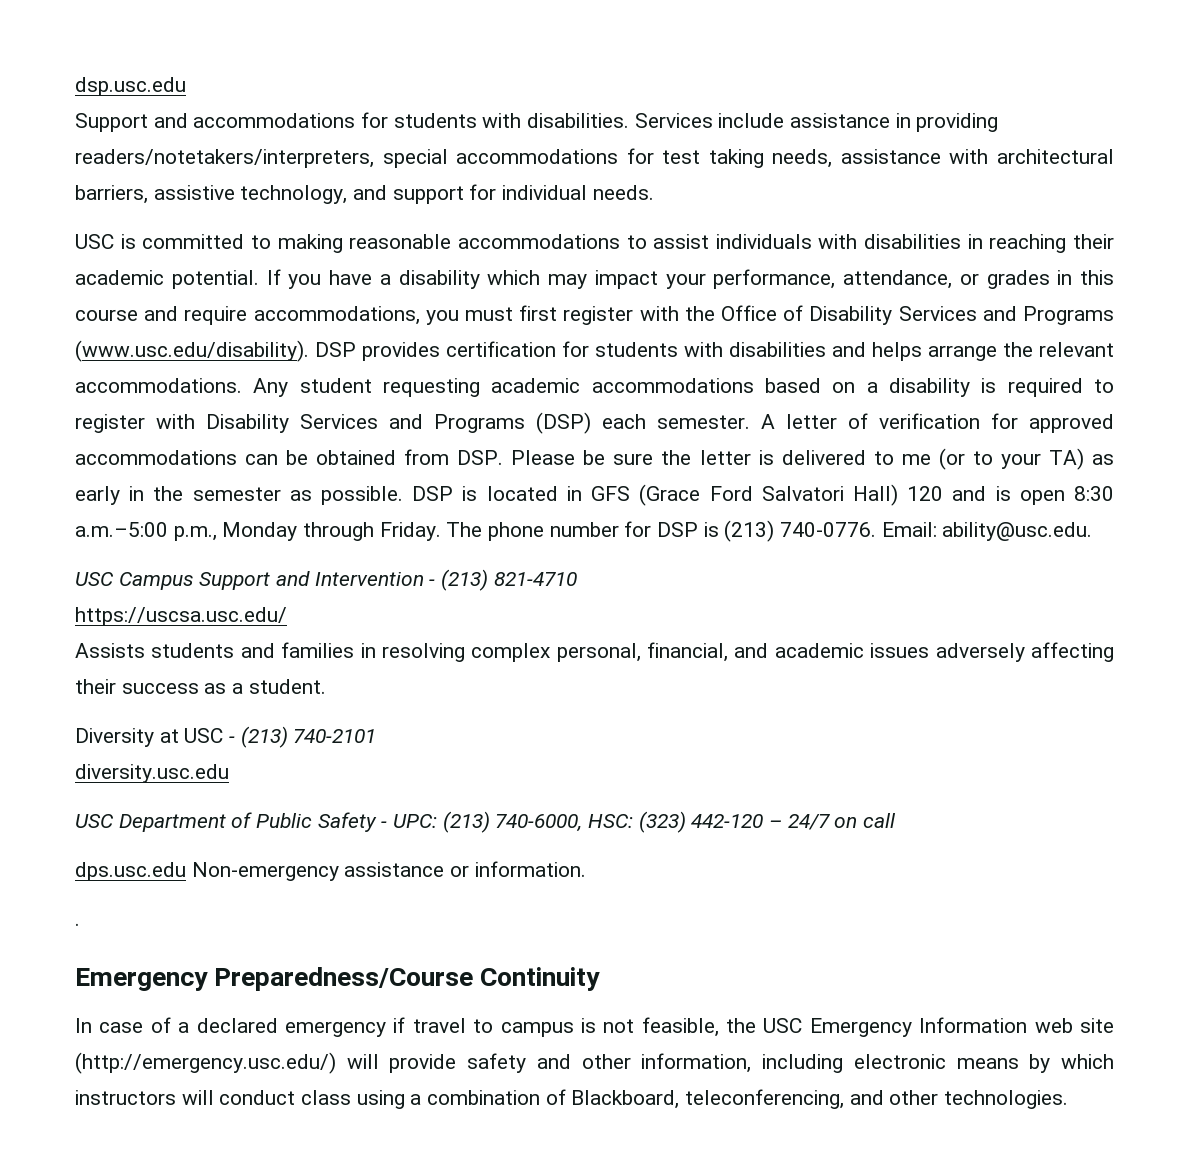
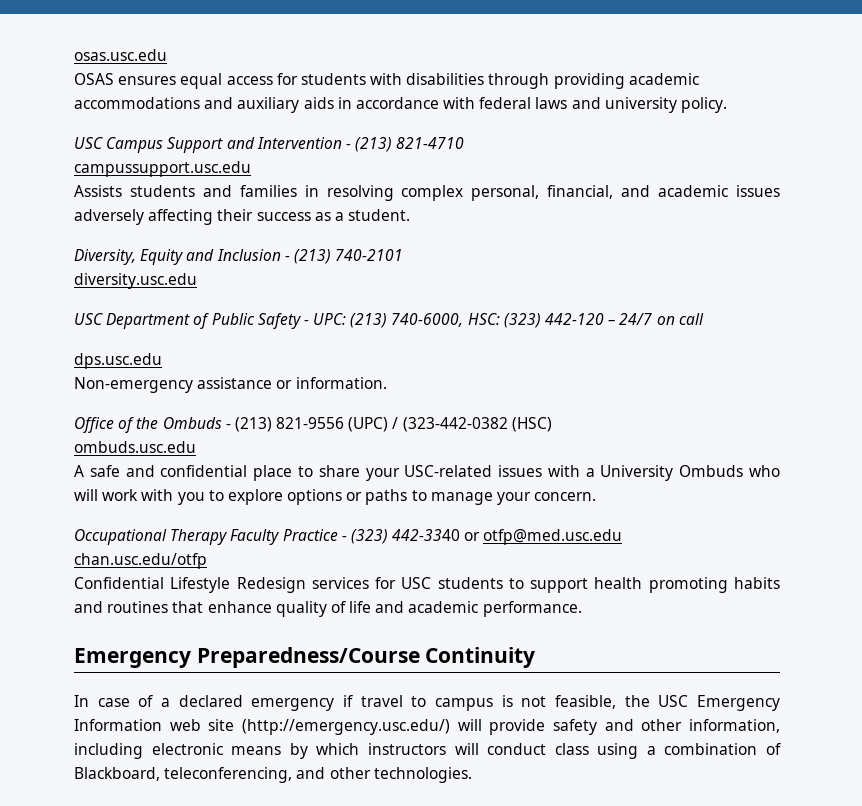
[75,77,186,96] [75,112,999,132] [75,148,1114,168] [75,184,654,204] [75,234,1114,253] [75,269,1114,289] [75,305,1115,325] [75,340,1114,362] [75,378,1115,397] [75,412,1114,434] [75,448,1115,470] [75,484,1114,506] [75,520,1093,542] dsp.usc.edu // Support and accommodations for students with disabilities. Services include assistance in providing readers/notetakers/interpreters, special accommodations for test taking needs, assistance with architectural barriers, assistive technology, and support for individual needs. // USC is committed to making reasonable accommodations to assist individuals with disabilities in reaching their academic potential. If you have a disability which may impact your performance, attendance, or grades in this course and require accommodations, you must first register with the Office of Disability Services and Programs (www.usc.edu/disability). DSP provides certification for students with disabilities and helps arrange the relevant accommodations. Any student requesting academic accommodations based on a disability is required to register with Disability Services and Programs (DSP) each semester. A letter of verification for approved accommodations can be obtained from DSP. Please be sure the letter is delivered to me (or to your TA) as early in the semester as possible. DSP is located in GFS (Grace Ford Salvatori Hall) 120 and is open 8:30 a.m.–5:00 p.m., Monday through Friday. The phone number for DSP is (213) 740-0776. Email: ability@usc.edu. -> [74,49,167,61] [74,73,699,89] [74,97,728,113] osas.usc.edu // OSAS ensures equal access for students with disabilities through providing academic accommodations and auxiliary aids in accordance with federal laws and university policy.
[75,607,287,626] https://uscsa.usc.edu/ -> [74,161,251,177] campussupport.usc.edu
[75,728,224,747] Diversity at USC -> [74,249,281,265] Diversity, Equity and Inclusion
(186, 871) none -> (162, 361) //
[75,923,80,926] . -> [74,417,552,433] [74,441,196,453] [74,465,781,481] [74,489,597,505] [74,529,623,545] [74,553,207,569] [74,577,780,593] [74,601,582,617] Office of the Ombuds - (213) 821-9556 (UPC) / (323-442-0382 (HSC) // ombuds.usc.edu // A safe and confidential place to share your USC-related issues with a University Ombuds who will work with you to explore options or paths to manage your concern. // Occupational Therapy Faculty Practice - (323) 442-3340 or otfp@med.usc.edu // chan.usc.edu/otfp // Confidential Lifestyle Redesign services for USC students to support health promoting habits and routines that enhance quality of life and academic performance.

